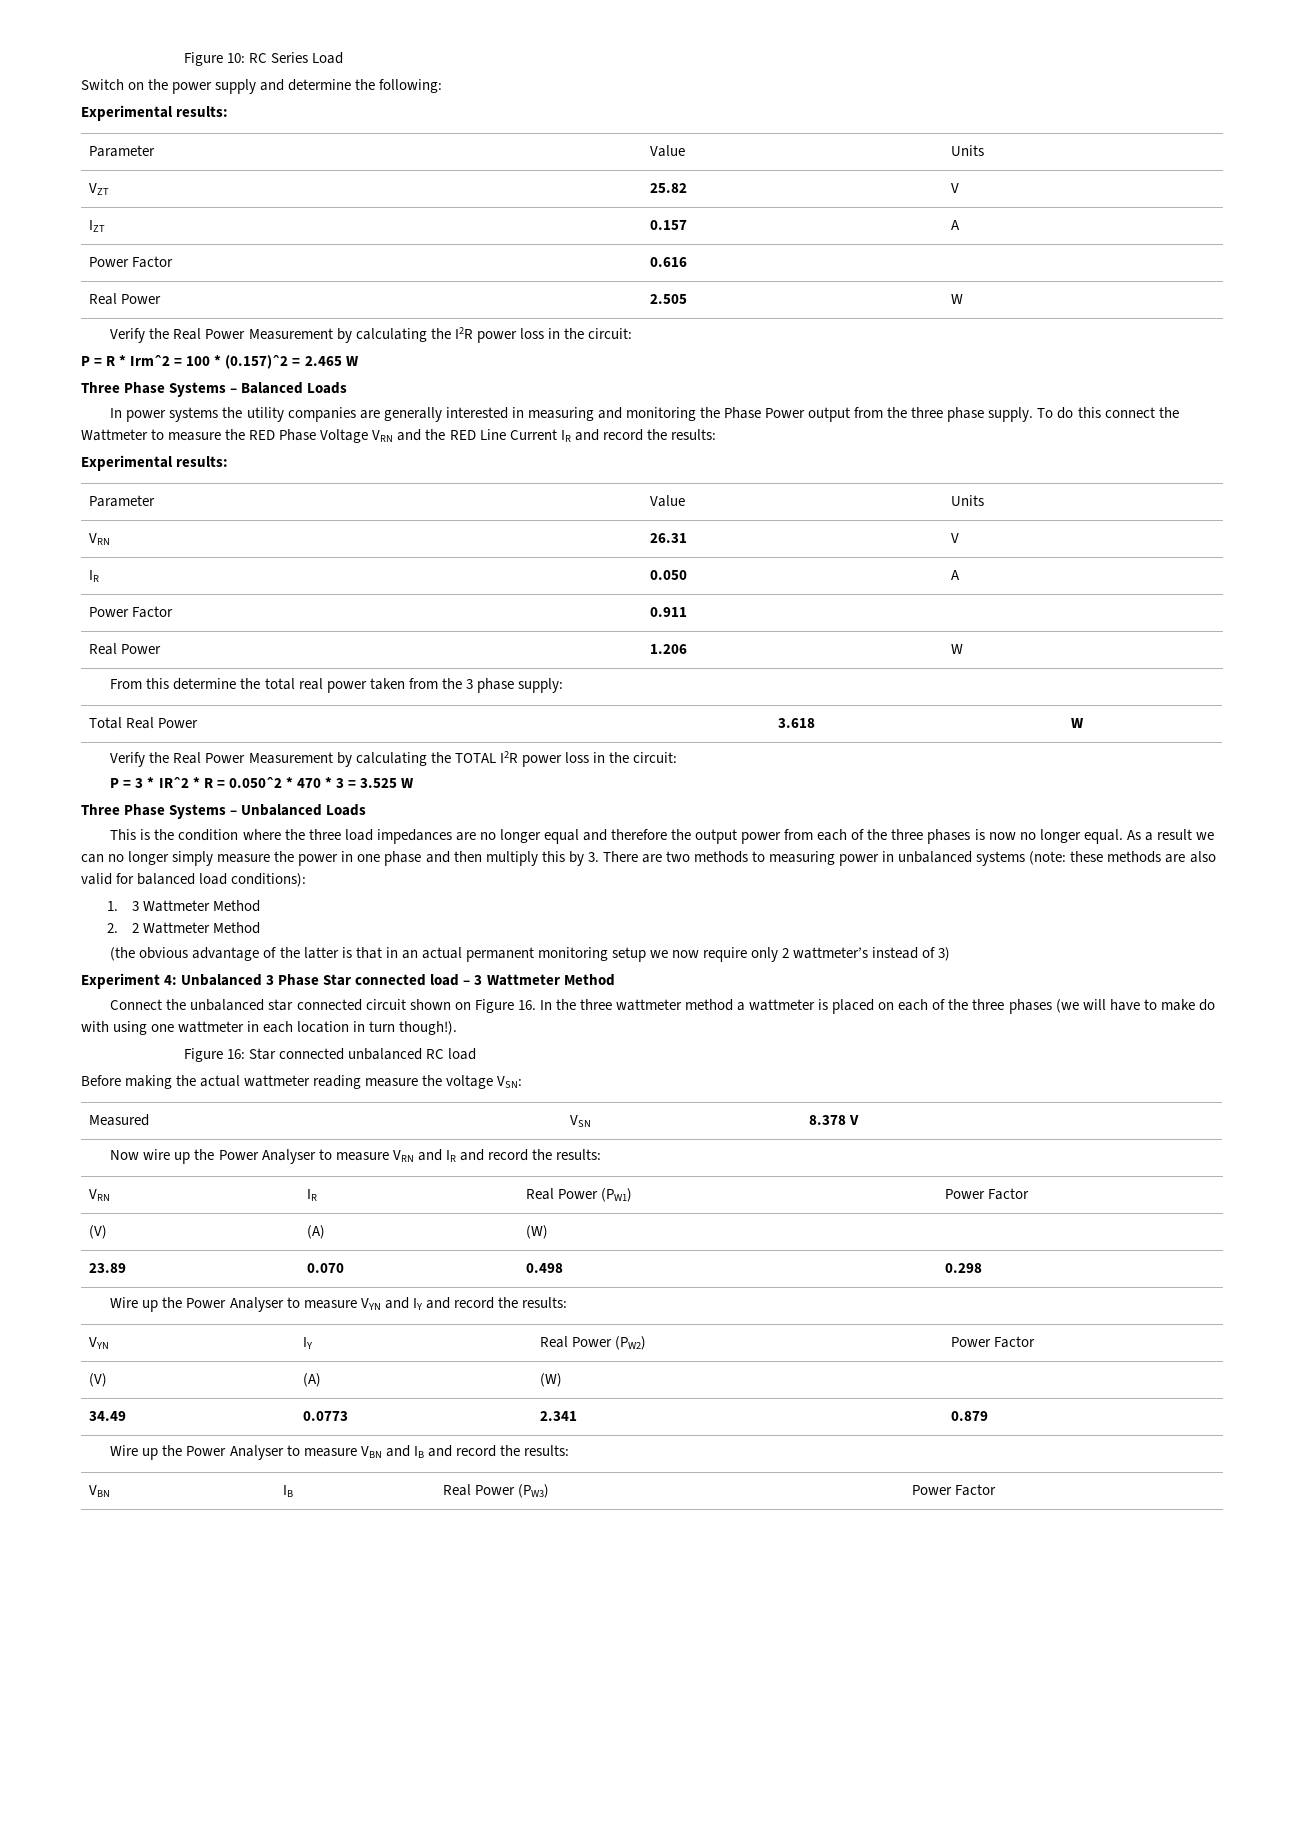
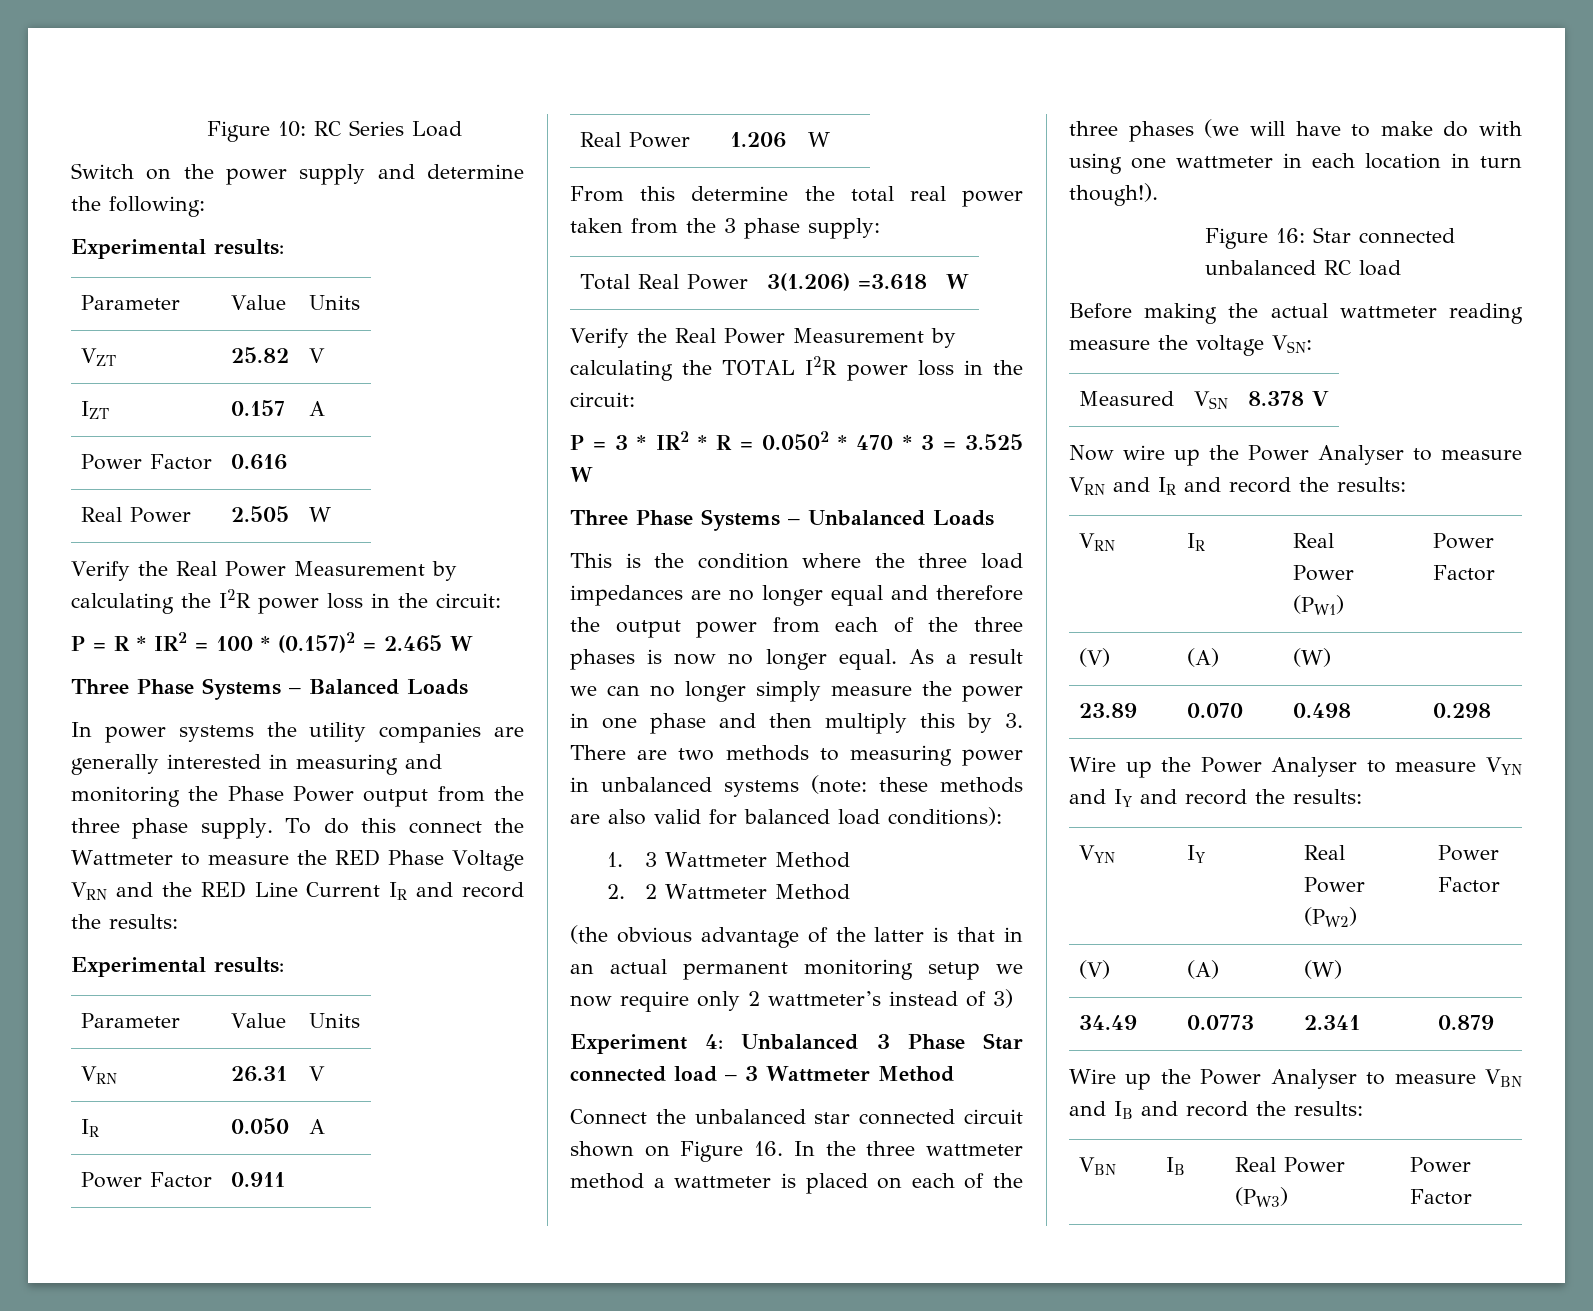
[130,355,171,366] Irmˆ2 -> [154,632,187,651] IR2
[225,355,289,369] (0.157)ˆ2 -> [278,632,355,653] (0.157)2
[778,718,816,728] 3.618 -> [766,273,927,291] 3(1.206) =3.618
[158,777,189,788] IRˆ2 -> [655,431,689,450] IR2
[228,777,282,788] 0.050ˆ2 -> [762,431,830,450] 0.0502

